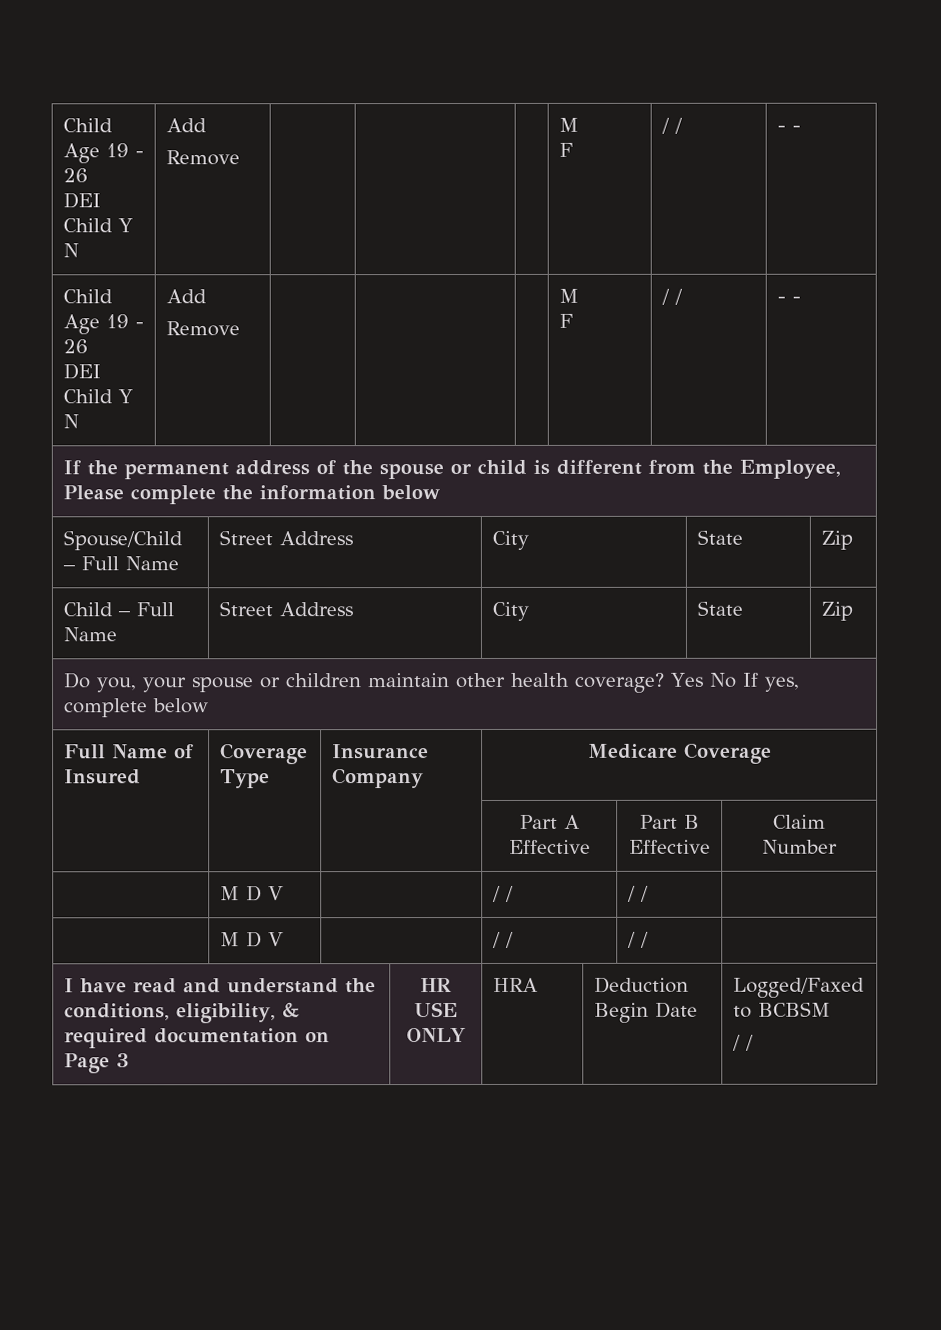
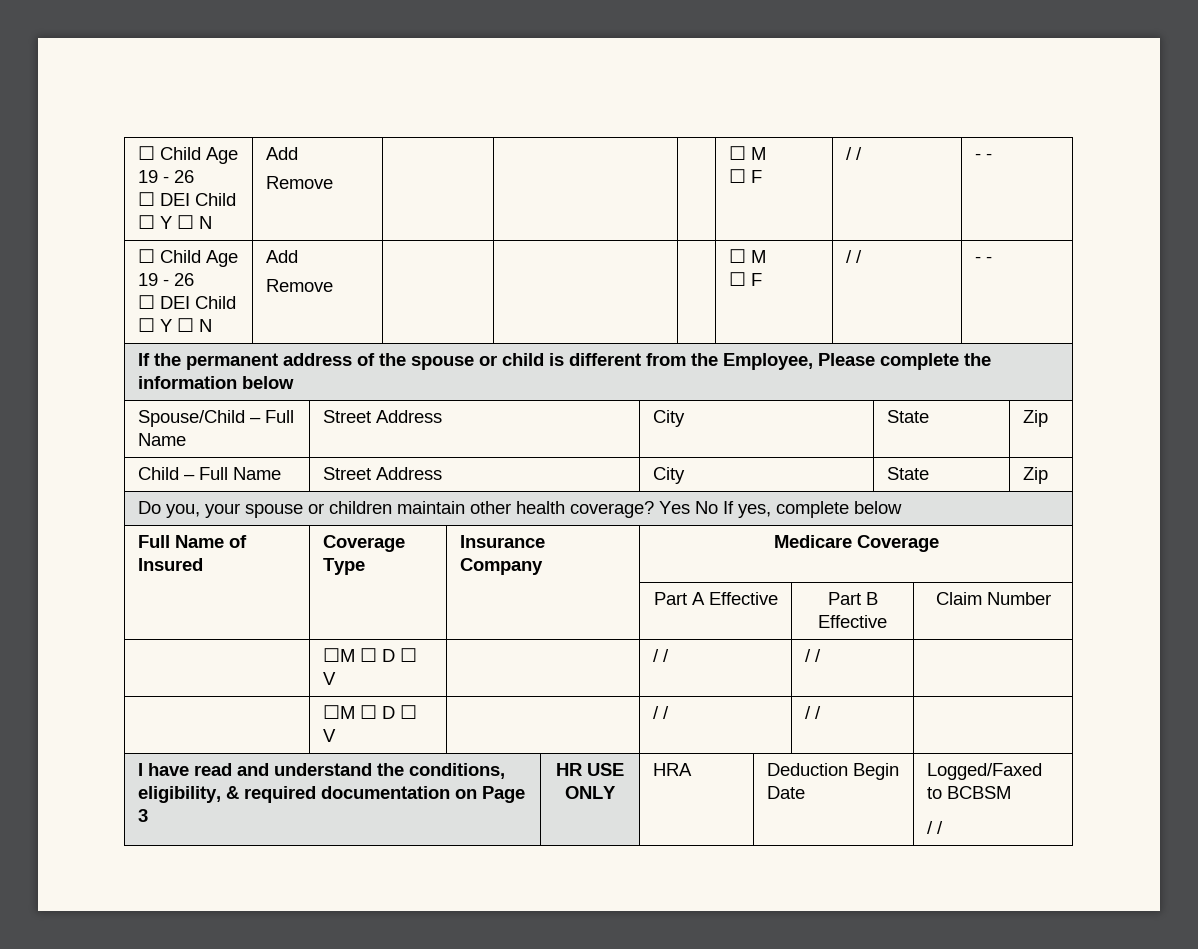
[62,118,113,133] [62,143,144,164] [62,168,88,183] [62,192,101,209] [62,218,133,233] [62,243,79,258] [165,118,207,133] [165,150,240,166] [558,117,579,132] [558,142,573,157] [660,117,683,134] [776,125,801,132] [62,289,113,304] [62,314,144,335] [62,339,88,354] [62,363,101,380] [62,389,133,404] [62,414,79,429] [165,289,207,304] [165,321,240,337] [558,288,579,303] Child Age 19 - 26 // DEI Child Y N | Add // Remove | | | | M // F | / / | - - // Child Age 19 - 26 // DEI Child Y N | Add // Remove | | | | M // -> [137,146,238,164] [137,170,194,183] [137,192,236,206] [137,215,212,229] [265,147,298,160] [265,176,333,189] [728,146,766,160] [728,169,762,183] [845,147,862,160] [974,153,992,160] [137,249,238,267] [137,273,194,286] [137,295,236,309] [137,318,212,332] [265,250,298,263] [265,279,333,292] [728,249,766,263] [728,272,746,286] ☐ Child Age 19 - 26 // ☐ DEI Child ☐ Y ☐ N | Add // Remove | | | | ☐ M // ☐ F | / / | - - // ☐ Child Age 19 - 26 // ☐ DEI Child ☐ Y ☐ N | Add // Remove | | | | ☐ M // ☐
[219,885,284,902] [491,885,514,902] [626,885,649,902] [219,931,262,948] M D V | | / / | / / | // | M D -> [322,648,417,662] [322,672,336,685] [652,649,669,662] [804,649,821,662] [322,705,417,719] ☐M ☐ D ☐ V | | / / | / / | // | ☐M ☐ D ☐

